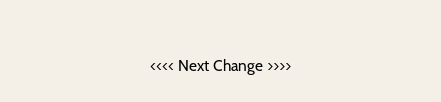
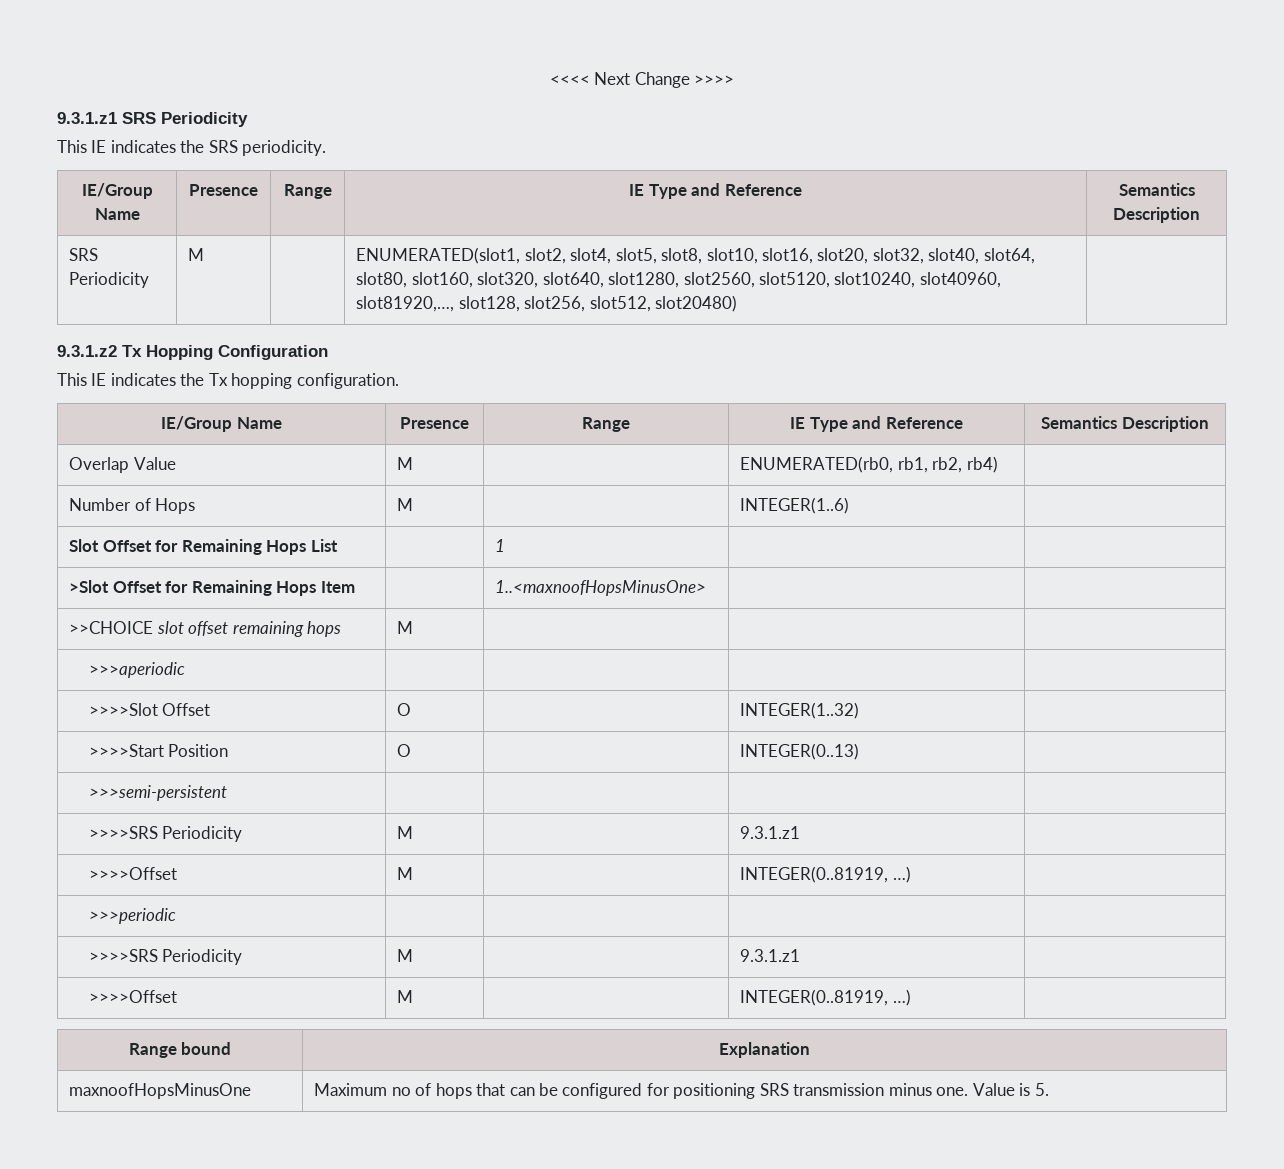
(292, 67) none -> [57,112,248,127] [57,140,327,156] [81,183,153,199] [94,208,140,220] [189,184,258,196] [283,184,332,199] [629,183,802,199] [1118,183,1195,196] [1113,207,1200,223] [69,248,99,261] [69,272,150,288] [188,248,205,261] [356,247,1035,264] [356,272,1001,288] [356,295,738,312] [57,345,328,360] [57,373,399,389] [161,416,282,432] [400,417,469,429] [582,417,630,432] [790,416,963,432] [1041,416,1209,432] [69,457,176,473] [397,457,414,470] [740,456,998,473] [69,498,196,514] [397,498,414,511] [740,497,850,514] [69,539,338,555] [495,539,506,552] [69,580,355,596] [495,580,707,596] [69,621,342,637] [397,621,414,634] [88,662,185,678] [88,703,210,716] [397,703,412,716] [740,702,860,719] [88,744,228,757] [397,744,412,757] [740,743,860,760] [88,785,227,801] [88,826,242,842] [397,826,414,839] [740,826,801,839] [88,867,177,880] [397,867,414,880] [740,866,911,883] [88,908,176,924] [88,949,242,965] [397,949,414,962] [740,949,801,962] [88,990,177,1003] [397,990,414,1003] [740,989,911,1006] [128,1042,232,1058] [719,1042,810,1058] [69,1083,252,1099] [314,1083,1049,1099] // 9.3.1.z1 SRS Periodicity // This IE indicates the SRS periodicity. // IE/Group Name | Presence | Range | IE Type and Reference | Semantics Description // SRS Periodicity | M | | ENUMERATED(slot1, slot2, slot4, slot5, slot8, slot10, slot16, slot20, slot32, slot40, slot64, slot80, slot160, slot320, slot640, slot1280, slot2560, slot5120, slot10240, slot40960, slot81920,…, slot128, slot256, slot512, slot20480) | // 9.3.1.z2 Tx Hopping Configuration // This IE indicates the Tx hopping configuration. // IE/Group Name | Presence | Range | IE Type and Reference | Semantics Description // Overlap Value | M | | ENUMERATED(rb0, rb1, rb2, rb4) | // Number of Hops | M | | INTEGER(1..6) | // Slot Offset for Remaining Hops List | | 1 | | // >Slot Offset for Remaining Hops Item | | 1..<maxnoofHopsMinusOne> | | // >>CHOICE slot offset remaining hops | M | | | // >>>aperiodic | | | | // >>>>Slot Offset | O | | INTEGER(1..32) | // >>>>Start Position | O | | INTEGER(0..13) | // >>>semi-persistent | | | | // >>>>SRS Periodicity | M | | 9.3.1.z1 | // >>>>Offset | M | | INTEGER(0..81919, …) | // >>>periodic | | | | // >>>>SRS Periodicity | M | | 9.3.1.z1 | // >>>>Offset | M | | INTEGER(0..81919, …) | // Range bound | Explanation // maxnoofHopsMinusOne | Maximum no of hops that can be configured for positioning SRS transmission minus one. Value is 5.

